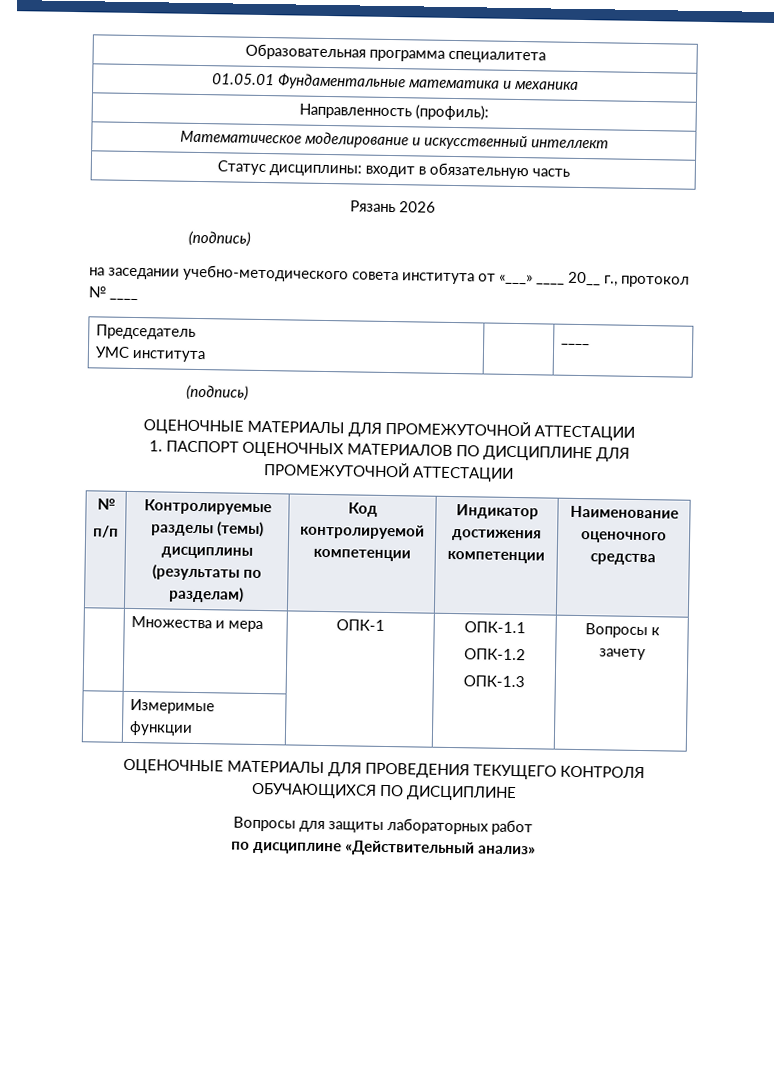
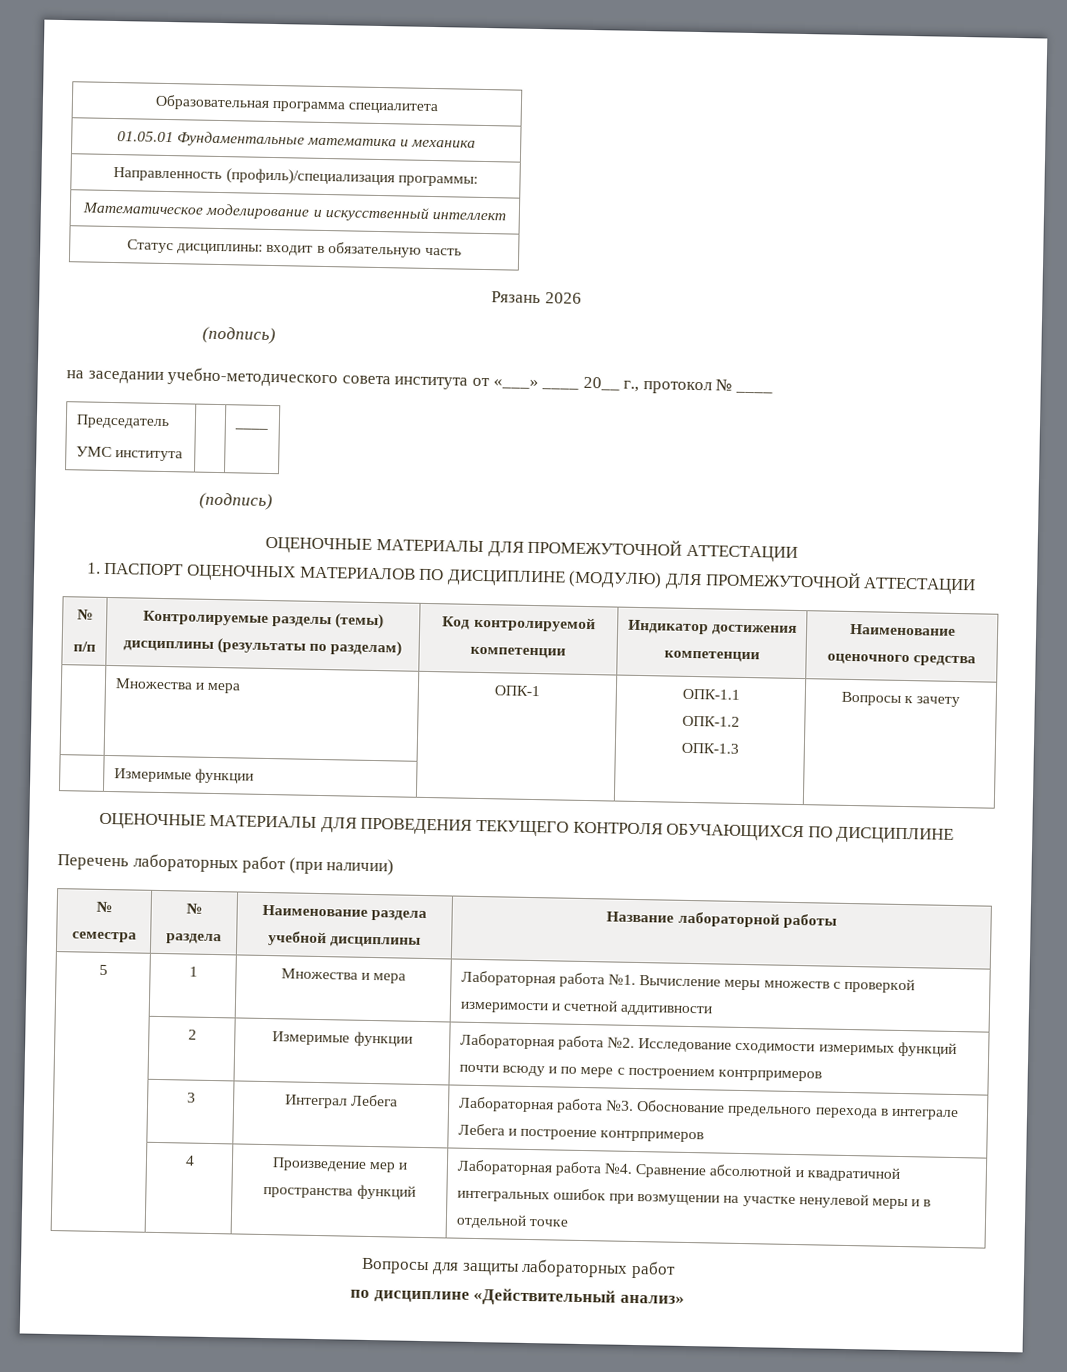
[415,104,489,121] (профиль): -> [225,168,478,187] (профиль)/специализация программы:
(593, 453) none -> [568,570,663,589] (МОДУЛЮ)
(517, 793) none -> [57,853,395,876] [95,900,113,913] [71,931,137,943] [185,902,203,914] [166,933,222,945] [261,904,428,922] [267,931,422,948] [606,911,837,929] [98,964,108,976] [188,966,198,977] [280,968,407,984] [460,970,915,994] [459,999,713,1017] [187,1029,197,1040] [272,1031,413,1047] [459,1033,957,1058] [458,1064,822,1082] [186,1092,196,1103] [284,1094,399,1109] [457,1096,959,1121] [457,1123,705,1143] [184,1155,195,1166] [271,1157,408,1173] [263,1184,416,1200] [456,1159,900,1182] [456,1188,932,1210] [455,1213,568,1229] // Перечень лабораторных работ (при наличии) // № семестра | № раздела | Наименование раздела учебной дисциплины | Название лабораторной работы // 5 | 1 | Множества и мера | Лабораторная работа №1. Вычисление меры множеств с проверкой измеримости и счетной аддитивности // | 2 | Измеримые функции | Лабораторная работа №2. Исследование сходимости измеримых функций почти всюду и по мере с построением контрпримеров // | 3 | Интеграл Лебега | Лабораторная работа №3. Обоснование предельного перехода в интеграле Лебега и построение контрпримеров // | 4 | Произведение мер и пространства функций | Лабораторная работа №4. Сравнение абсолютной и квадратичной интегральных ошибок при возмущении на участке ненулевой меры и в отдельной точке

